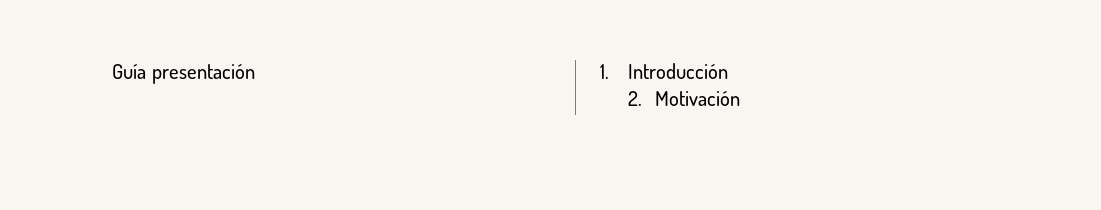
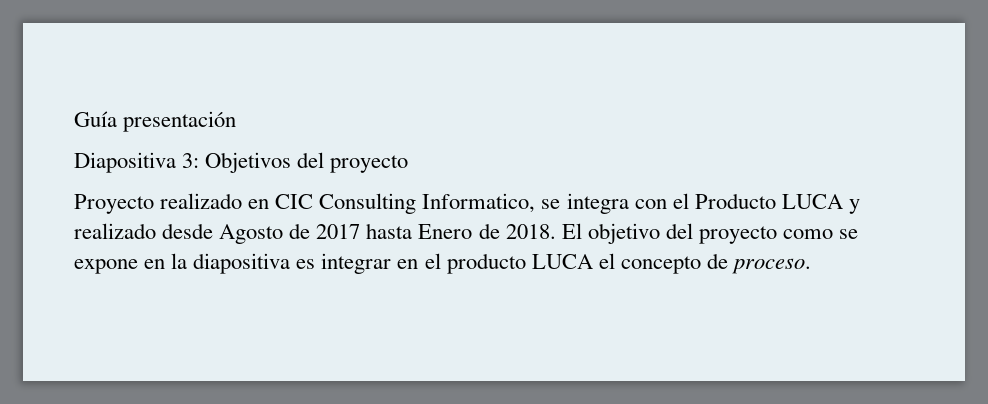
[600,63,728,79] [627,91,741,106] 1. Introducción // 2. Motivación -> [74,152,409,173] [74,193,860,214] [74,223,859,244] [74,253,811,274] Diapositiva 3: Objetivos del proyecto // Proyecto realizado en CIC Consulting Informatico, se integra con el Producto LUCA y realizado desde Agosto de 2017 hasta Enero de 2018. El objetivo del proyecto como se expone en la diapositiva es integrar en el producto LUCA el concepto de proceso.

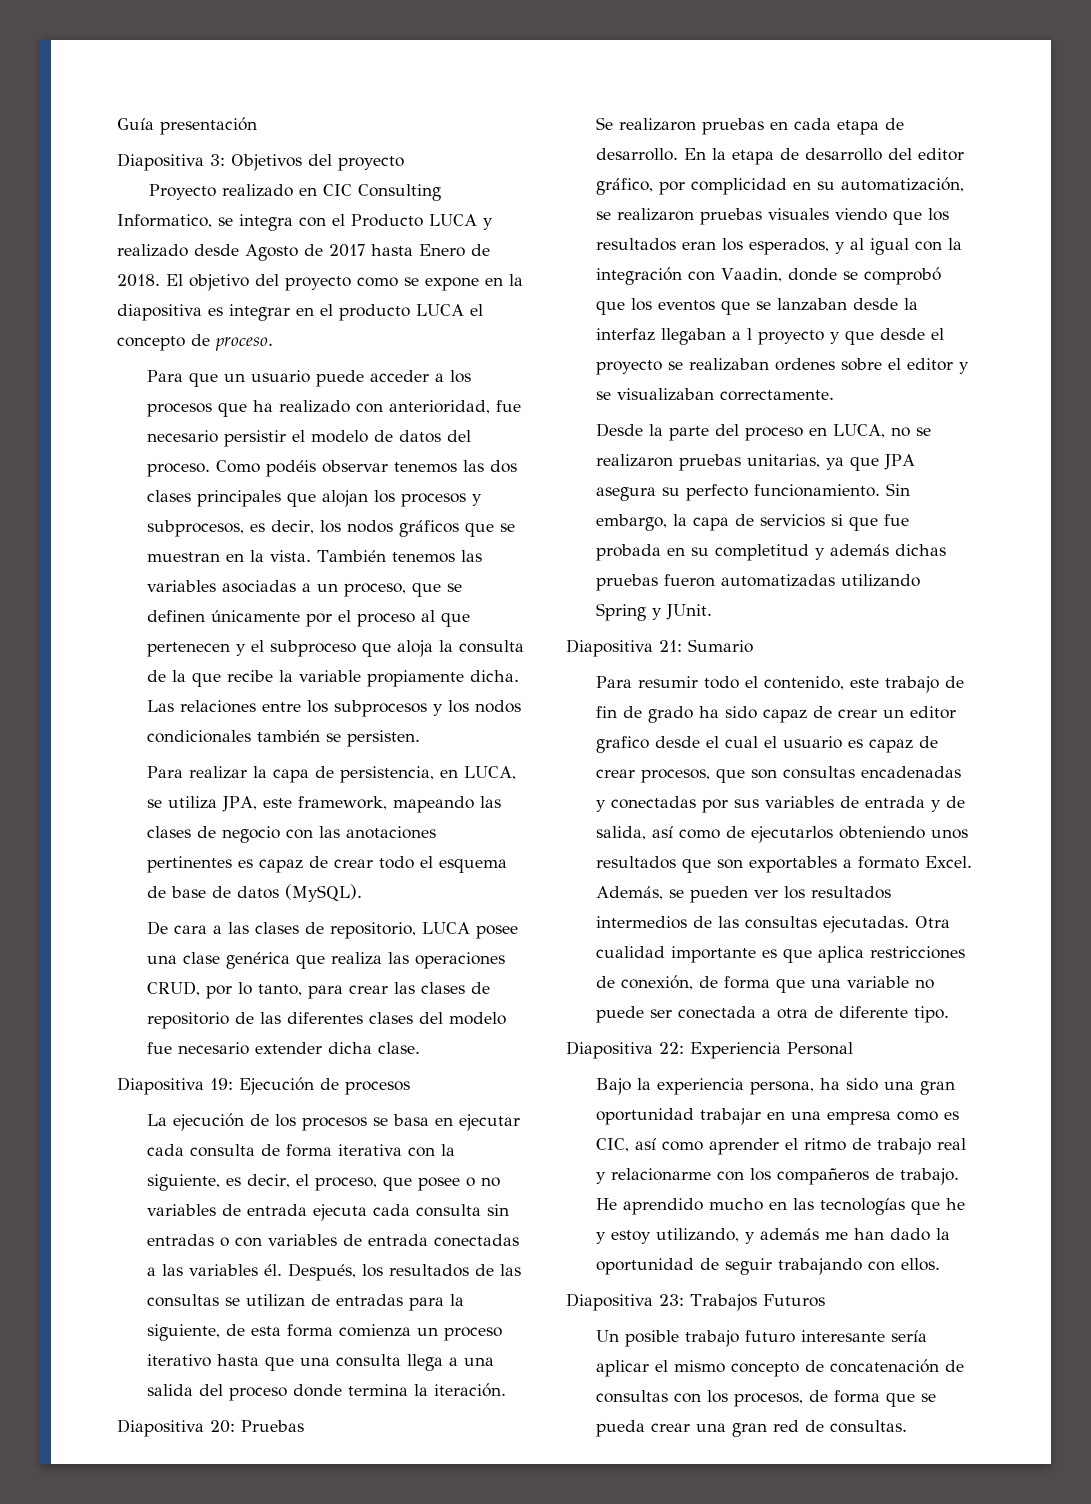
(811, 266) none -> [146,370,471,387] [146,400,521,417] [146,430,471,447] [146,460,517,477] [146,490,482,507] [146,520,515,537] [146,550,482,563] [146,580,462,597] [146,610,470,627] [146,640,524,657] [146,670,519,687] [146,700,521,717] [146,730,420,747] [146,766,516,783] [146,796,501,813] [146,826,436,843] [146,856,507,873] [146,884,362,902] [146,921,518,939] [146,952,505,969] [146,981,490,999] [146,1012,506,1029] [146,1042,420,1055] [117,1077,410,1095] [146,1113,520,1131] [146,1144,455,1157] [146,1174,500,1191] [146,1204,509,1221] [146,1234,519,1247] [146,1263,521,1281] [146,1294,464,1311] [146,1324,502,1341] [146,1354,494,1371] [146,1383,506,1401] [117,1419,304,1437] [595,117,904,135] [595,148,964,165] [595,177,964,195] [595,208,949,225] [595,238,962,255] [595,267,941,285] [595,298,918,315] [595,328,944,345] [595,358,969,375] [595,388,834,401] [595,423,931,441] [595,454,915,471] [595,483,910,501] [595,514,909,531] [595,544,946,561] [595,574,920,591] [595,603,712,621] [566,639,753,657] [595,676,964,693] [595,706,956,723] [595,736,938,753] [595,766,961,783] [595,796,965,813] [595,826,968,843] [595,856,972,873] [595,886,891,903] [595,916,950,933] [595,946,965,963] [595,975,934,993] [595,1006,949,1023] [566,1041,853,1059] [595,1078,955,1095] [595,1108,959,1125] [595,1138,966,1155] [595,1168,959,1185] [595,1198,965,1215] [595,1228,950,1244] [595,1258,940,1275] [566,1293,825,1311] [595,1330,927,1347] [595,1359,964,1377] [595,1390,936,1407] [595,1420,907,1437] // Para que un usuario puede acceder a los procesos que ha realizado con anterioridad, fue necesario persistir el modelo de datos del proceso. Como podéis observar tenemos las dos clases principales que alojan los procesos y subprocesos, es decir, los nodos gráficos que se muestran en la vista. También tenemos las variables asociadas a un proceso, que se definen únicamente por el proceso al que pertenecen y el subproceso que aloja la consulta de la que recibe la variable propiamente dicha. Las relaciones entre los subprocesos y los nodos condicionales también se persisten. // Para realizar la capa de persistencia, en LUCA, se utiliza JPA, este framework, mapeando las clases de negocio con las anotaciones pertinentes es capaz de crear todo el esquema de base de datos (MySQL). // De cara a las clases de repositorio, LUCA posee una clase genérica que realiza las operaciones CRUD, por lo tanto, para crear las clases de repositorio de las diferentes clases del modelo fue necesario extender dicha clase. // Diapositiva 19: Ejecución de procesos // La ejecución de los procesos se basa en ejecutar cada consulta de forma iterativa con la siguiente, es decir, el proceso, que posee o no variables de entrada ejecuta cada consulta sin entradas o con variables de entrada conectadas a las variables él. Después, los resultados de las consultas se utilizan de entradas para la siguiente, de esta forma comienza un proceso iterativo hasta que una consulta llega a una salida del proceso donde termina la iteración. // Diapositiva 20: Pruebas // Se realizaron pruebas en cada etapa de desarrollo. En la etapa de desarrollo del editor gráfico, por complicidad en su automatización, se realizaron pruebas visuales viendo que los resultados eran los esperados, y al igual con la integración con Vaadin, donde se comprobó que los eventos que se lanzaban desde la interfaz llegaban a l proyecto y que desde el proyecto se realizaban ordenes sobre el editor y se visualizaban correctamente. // Desde la parte del proceso en LUCA, no se realizaron pruebas unitarias, ya que JPA asegura su perfecto funcionamiento. Sin embargo, la capa de servicios si que fue probada en su completitud y además dichas pruebas fueron automatizadas utilizando Spring y JUnit. // Diapositiva 21: Sumario // Para resumir todo el contenido, este trabajo de fin de grado ha sido capaz de crear un editor grafico desde el cual el usuario es capaz de crear procesos, que son consultas encadenadas y conectadas por sus variables de entrada y de salida, así como de ejecutarlos obteniendo unos resultados que son exportables a formato Excel. Además, se pueden ver los resultados intermedios de las consultas ejecutadas. Otra cualidad importante es que aplica restricciones de conexión, de forma que una variable no puede ser conectada a otra de diferente tipo. // Diapositiva 22: Experiencia Personal // Bajo la experiencia persona, ha sido una gran oportunidad trabajar en una empresa como es CIC, así como aprender el ritmo de trabajo real y relacionarme con los compañeros de trabajo. He aprendido mucho en las tecnologías que he y estoy utilizando, y además me han dado la oportunidad de seguir trabajando con ellos. // Diapositiva 23: Trabajos Futuros // Un posible trabajo futuro interesante sería aplicar el mismo concepto de concatenación de consultas con los procesos, de forma que se pueda crear una gran red de consultas.

